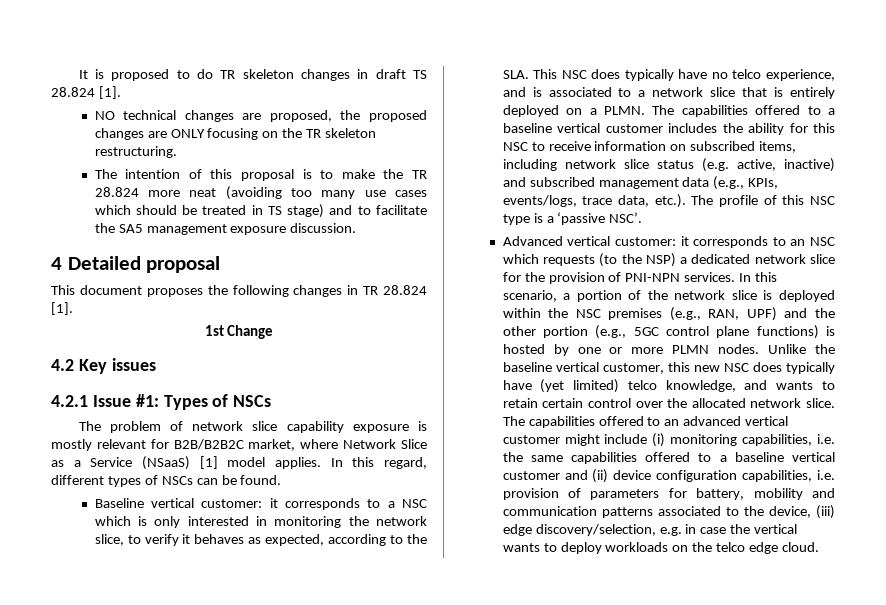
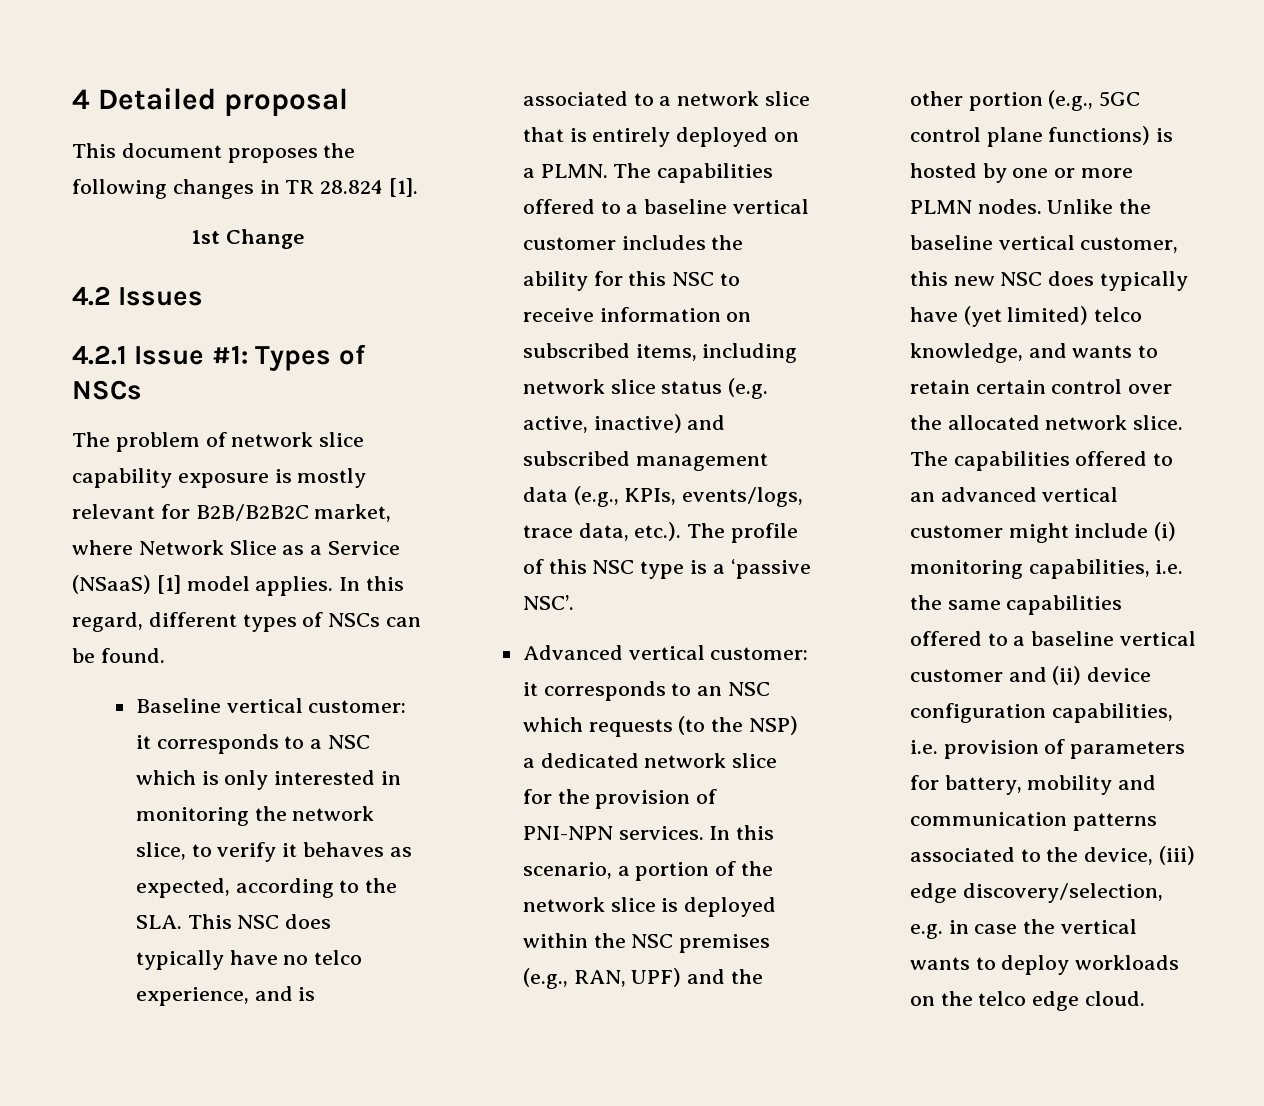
[78,69,428,81] [51,86,121,99] [94,110,427,122] [94,128,377,140] [94,146,177,158] [94,169,427,181] [94,186,428,200] [94,204,427,218] [94,223,357,235] It is proposed to do TR skeleton changes in draft TS 28.824 [1]. // NO technical changes are proposed, the proposed changes are ONLY focusing on the TR skeleton restructuring. // The intention of this proposal is to make the TR 28.824 more neat (avoiding too many use cases which should be treated in TS stage) and to facilitate the SA5 management exposure discussion. // -> (72, 99) none
[78,358,156,374] Key issues -> [118,287,204,306] Issues

